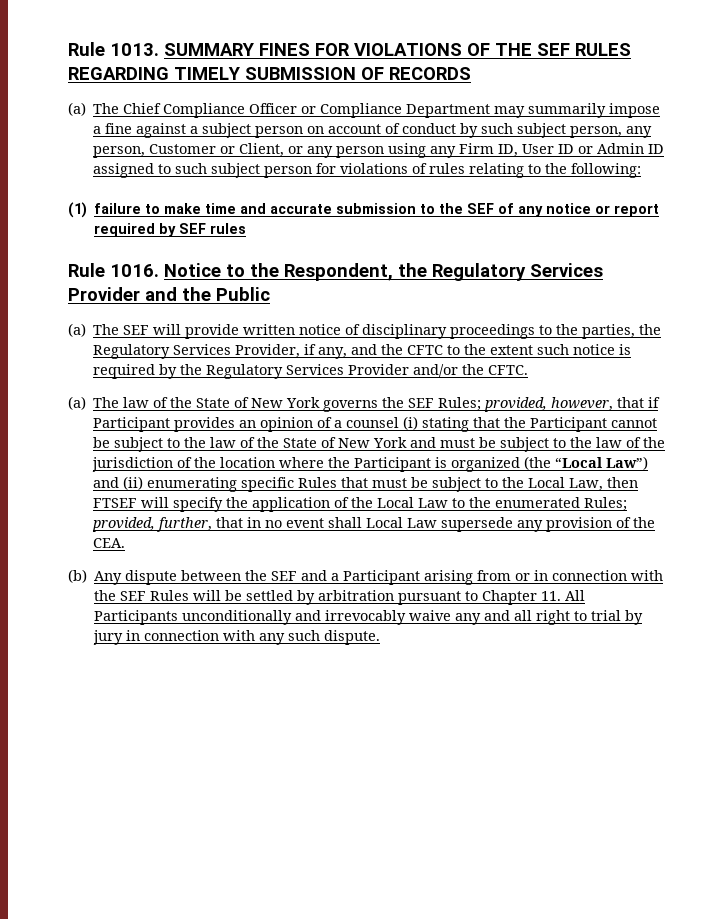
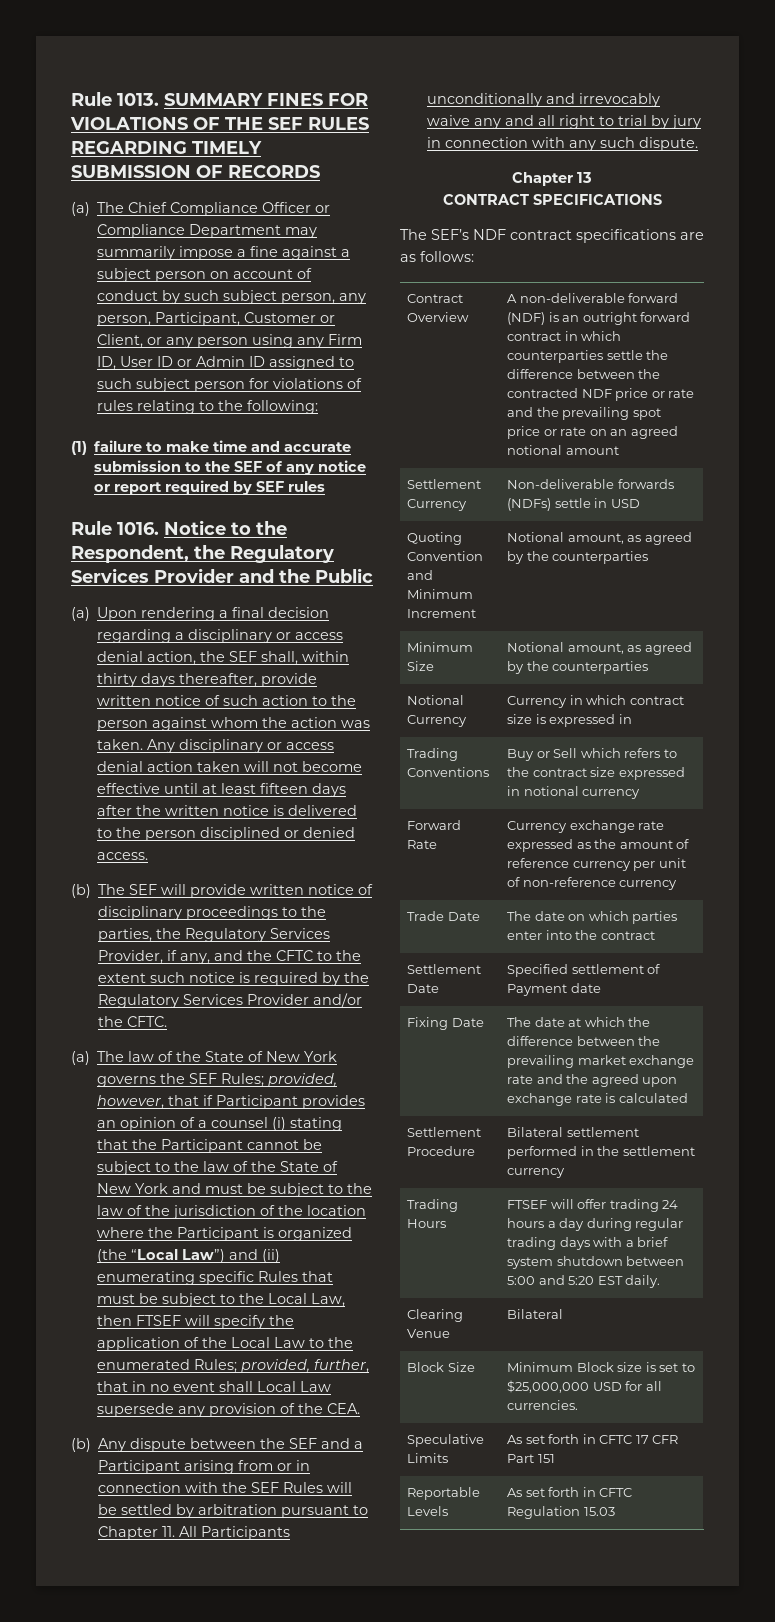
(146, 152) none -> [155,312,241,326] Participant,
(86, 330) none -> [97,607,330,621] [97,629,344,643] [97,651,350,665] [97,673,318,687] [97,695,357,706] [97,717,371,731] [97,739,335,753] [97,761,363,772] [97,783,347,797] [97,805,358,816] [97,827,356,841] [97,852,149,860] [71,884,91,898] Upon rendering a final decision regarding a disciplinary or access denial action, the SEF shall, within thirty days thereafter, provide written notice of such action to the person against whom the action was taken. Any disciplinary or access denial action taken will not become effective until at least fifteen days after the written notice is delivered to the person disciplined or denied access. // (b)
(381, 637) none -> [512,172,592,186] [442,194,662,205] [400,229,704,243] [400,251,474,262] [407,294,464,303] [407,312,470,322] [507,293,679,303] [507,312,691,325] [507,331,622,341] [507,350,669,363] [507,369,661,379] [507,388,695,401] [507,407,661,420] [507,426,678,439] [507,445,619,455] [407,479,482,489] [407,499,468,511] [507,479,674,489] [507,498,640,511] [407,532,463,545] [407,551,484,561] [407,570,434,580] [407,589,474,599] [407,609,477,618] [507,532,692,545] [507,551,649,564] [407,642,474,652] [407,661,435,671] [507,642,692,655] [507,661,649,674] [407,695,465,705] [407,715,468,727] [507,695,684,708] [507,714,632,727] [407,748,459,761] [407,767,490,777] [507,748,677,761] [507,767,685,780] [507,786,641,799] [407,820,462,830] [407,840,438,849] [507,820,665,833] [507,839,690,852] [507,858,686,871] [507,877,678,890] [407,911,480,921] [507,911,678,924] [507,930,655,940] [407,964,482,974] [407,984,440,993] [507,964,661,977] [507,983,601,996] [407,1017,484,1030] [507,1017,651,1027] [507,1036,661,1046] [507,1055,695,1068] [507,1074,678,1087] [507,1093,688,1106] [407,1127,482,1137] [407,1146,476,1156] [507,1127,639,1137] [507,1146,695,1159] [507,1168,566,1178] [407,1199,459,1212] [407,1219,447,1228] [507,1199,679,1212] [507,1218,684,1231] [507,1237,669,1250] [507,1256,685,1269] [507,1275,661,1288] [407,1309,464,1322] [407,1329,451,1338] [507,1309,564,1319] [407,1362,475,1372] [507,1362,695,1372] [507,1380,662,1393] [507,1400,579,1410] [407,1434,485,1447] [407,1453,449,1463] [507,1434,679,1444] [507,1454,555,1463] [407,1487,481,1500] [407,1506,449,1516] [507,1487,633,1497] [507,1506,615,1519] // Chapter 13 // CONTRACT SPECIFICATIONS // The SEF’s NDF contract specifications are as follows: // Contract Overview | A non-deliverable forward (NDF) is an outright forward contract in which counterparties settle the difference between the contracted NDF price or rate and the prevailing spot price or rate on an agreed notional amount // Settlement Currency | Non-deliverable forwards (NDFs) settle in USD // Quoting Convention and Minimum Increment | Notional amount, as agreed by the counterparties // Minimum Size | Notional amount, as agreed by the counterparties // Notional Currency | Currency in which contract size is expressed in // Trading Conventions | Buy or Sell which refers to the contract size expressed in notional currency // Forward Rate | Currency exchange rate expressed as the amount of reference currency per unit of non-reference currency // Trade Date | The date on which parties enter into the contract // Settlement Date | Specified settlement of Payment date // Fixing Date | The date at which the difference between the prevailing market exchange rate and the agreed upon exchange rate is calculated // Settlement Procedure | Bilateral settlement performed in the settlement currency // Trading Hours | FTSEF will offer trading 24 hours a day during regular trading days with a brief system shutdown between 5:00 and 5:20 EST daily. // Clearing Venue | Bilateral // Block Size | Minimum Block size is set to $25,000,000 USD for all currencies. // Speculative Limits | As set forth in CFTC 17 CFR Part 151 // Reportable Levels | As set forth in CFTC Regulation 15.03

